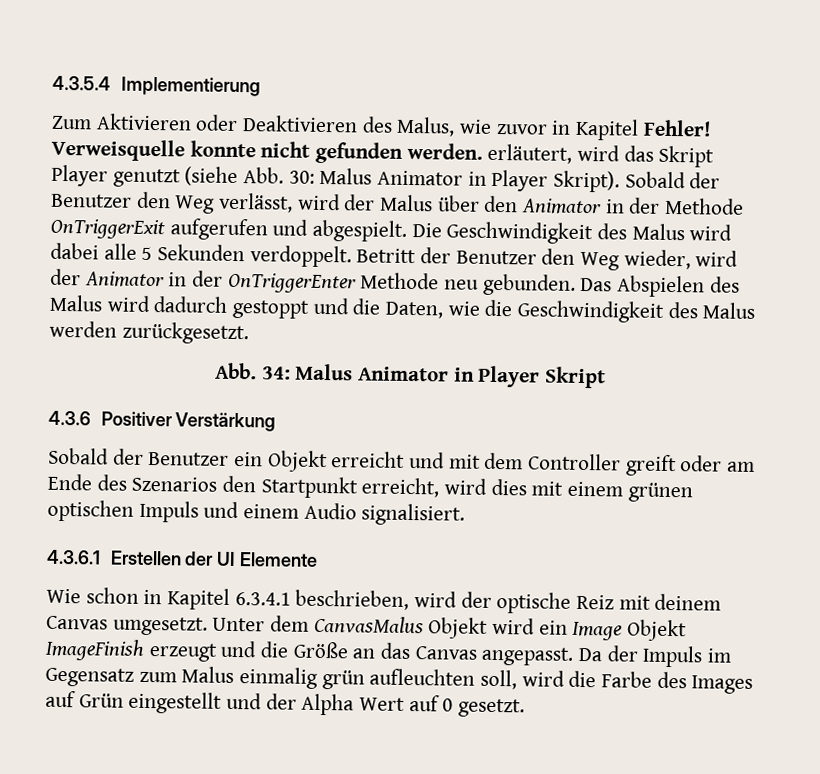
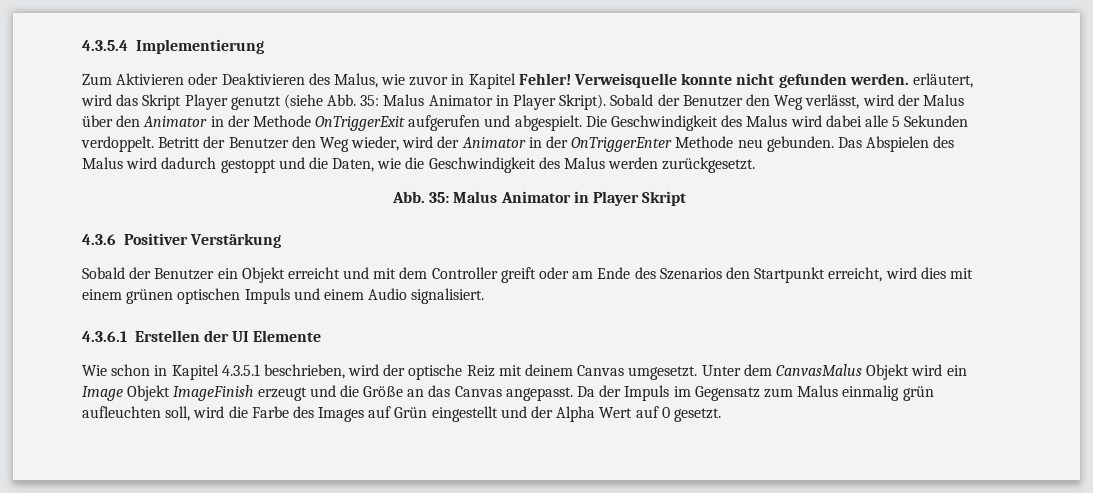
[288,170,315,184] 30: -> [360,95,380,106] 35:
[261,366,291,380] 34: -> [429,192,450,203] 35:
[234,591,291,606] 6.3.4.1 -> [221,364,260,376] 4.3.5.1

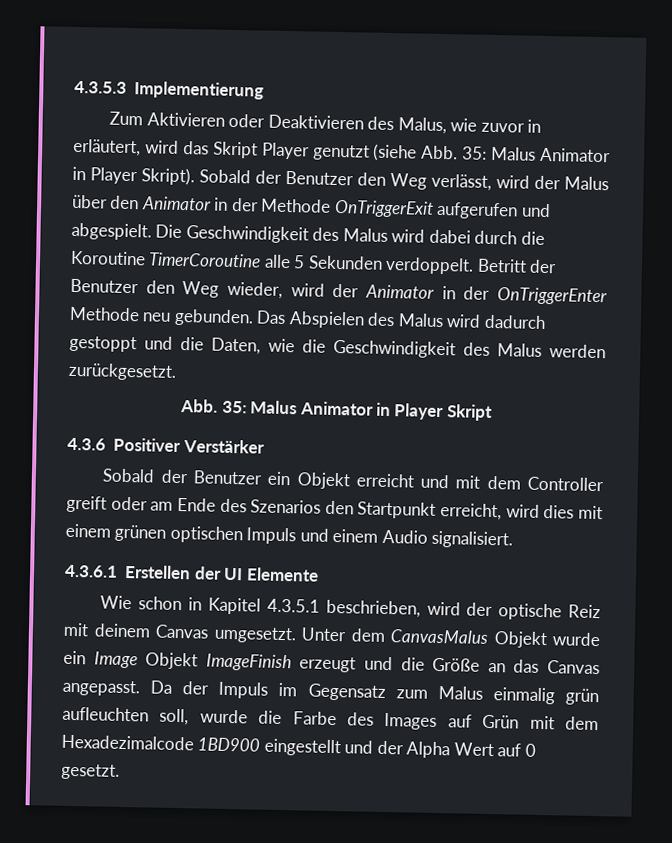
[82,40,128,51] 4.3.5.4 -> [74,80,127,94] 4.3.5.3
[468,73,909,89] Kapitel Fehler! Verweisquelle konnte nicht gefunden werden. -> (542, 126) none
(862, 121) none -> [474,230,545,245] [70,250,262,268] durch die Koroutine TimerCoroutine
[189,233,281,248] Verstärkung -> [182,439,265,454] Verstärker
[911,364,943,376] wird -> [552,632,600,647] wurde
[193,406,225,418] wird -> [199,709,248,724] wurde
(428, 412) none -> [529,715,599,731] [61,734,261,752] mit dem Hexadezimalcode 1BD900

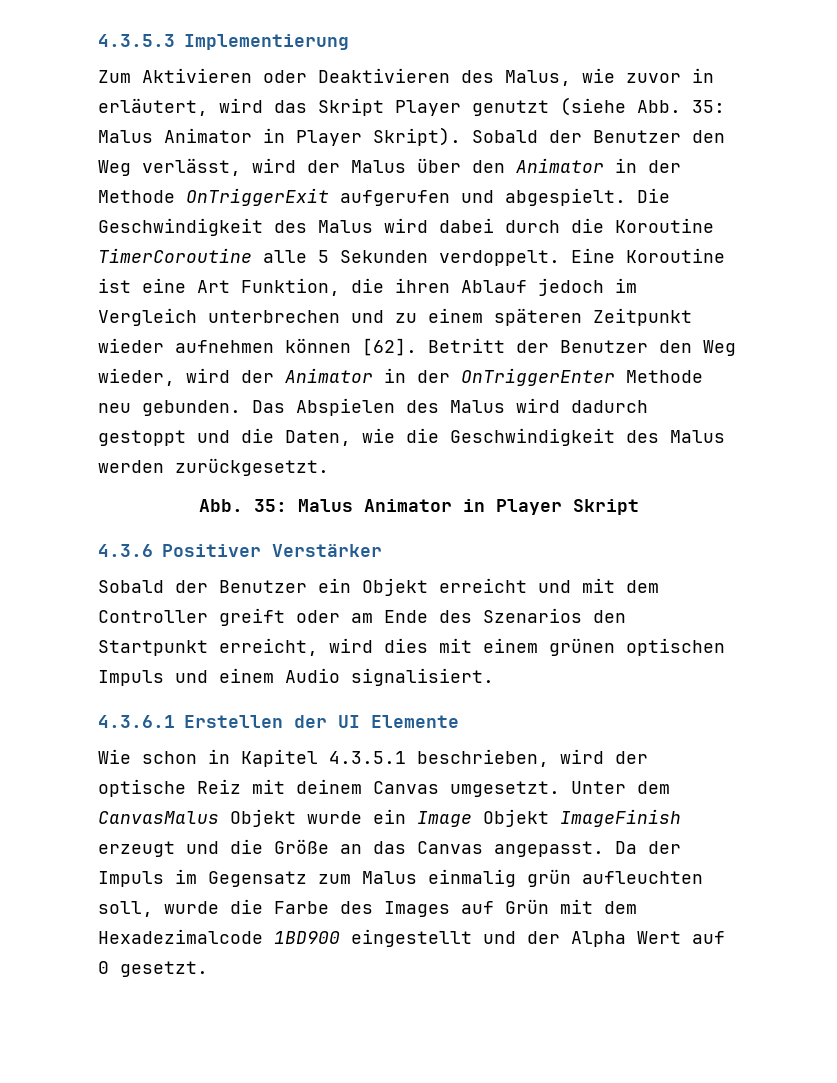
(475, 265) none -> [571,248,725,263] [98,278,637,296] [98,308,692,326] [98,338,417,356] Eine Koroutine ist eine Art Funktion, die ihren Ablauf jedoch im Vergleich unterbrechen und zu einem späteren Zeitpunkt wieder aufnehmen können [62].

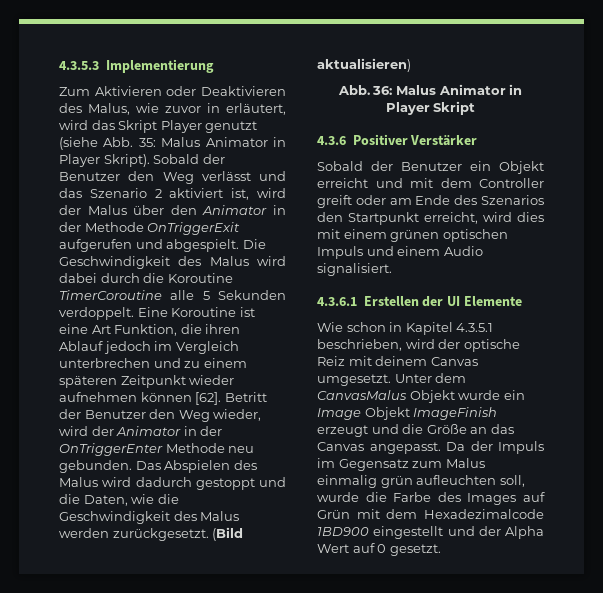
[142,158,241,176] verlässt, -> [201,171,286,181] [59,188,250,200] verlässt und das Szenario 2 aktiviert ist,
[198,499,287,512] // Abb. 35: -> [212,527,244,541] [317,58,411,72] [337,85,393,95] (Bild aktualisieren) // Abb. 36:

